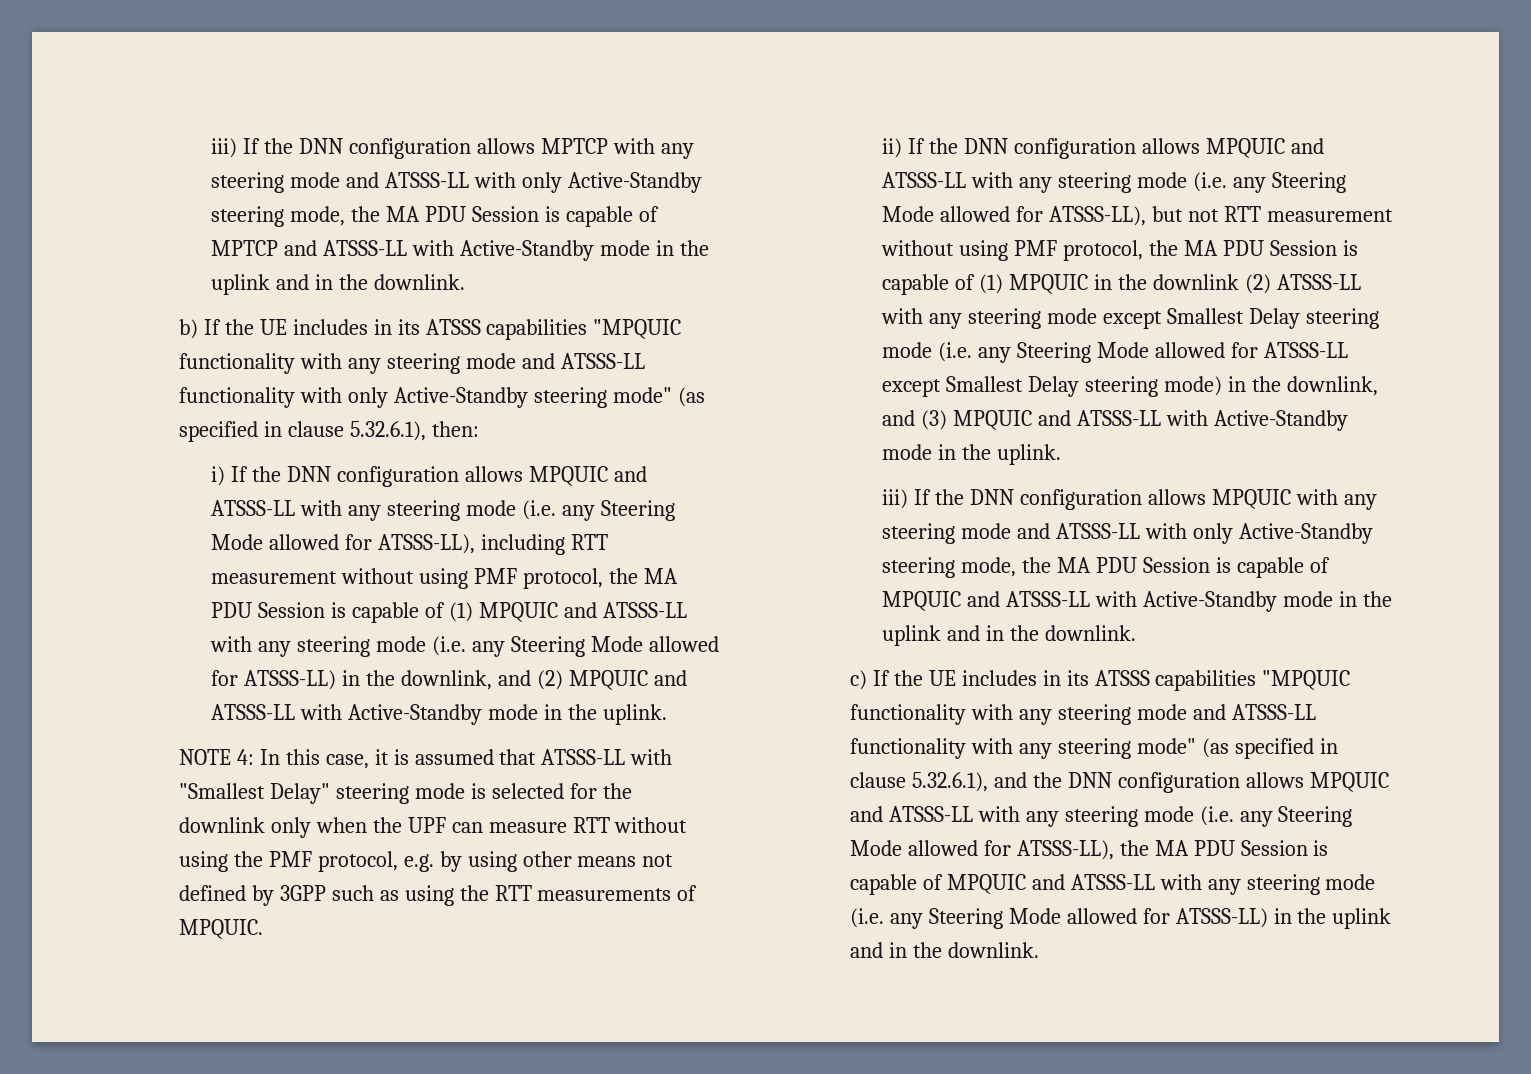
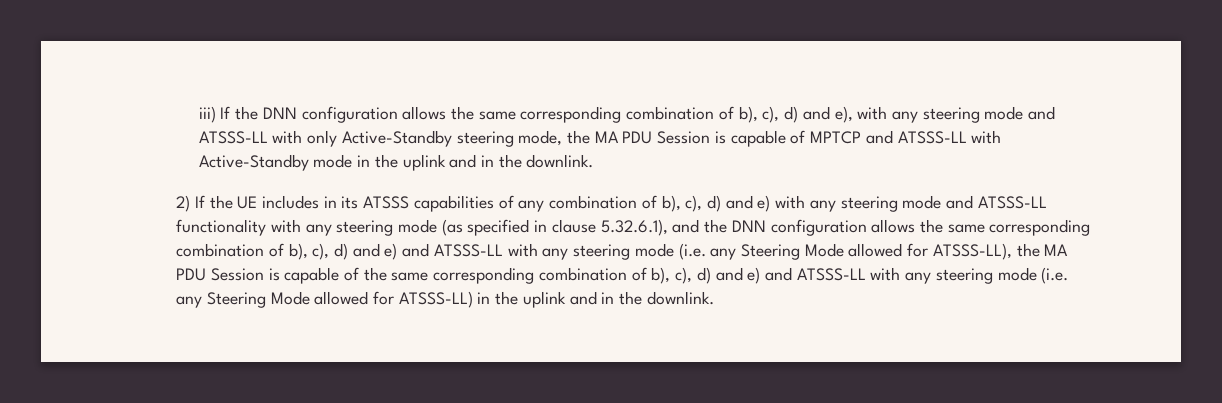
[211,138,609,159] iii) If the DNN configuration allows MPTCP -> [198,106,853,123] iii) If the DNN configuration allows the same corresponding combination of b), c), d) and e),
[178,319,682,340] [178,353,645,374] [178,387,705,408] [178,421,479,442] [211,466,647,487] [211,500,675,521] [211,534,609,555] [211,568,679,589] [211,602,687,623] [210,636,719,657] [211,670,687,690] [211,704,668,725] [178,749,673,769] [178,783,632,804] [178,817,688,838] [178,851,674,872] [178,885,698,906] [178,919,263,939] [882,138,1324,159] [882,172,1346,193] [882,206,1393,226] [881,240,1358,261] [882,274,1361,295] [881,308,1379,329] [882,342,1348,363] [882,376,1378,397] [882,410,1349,431] [882,444,1062,465] [882,489,1377,510] [882,523,1374,544] [882,557,1330,578] [882,591,1392,612] [882,625,1137,646] [849,670,1351,691] [849,704,966,725] b) If the UE includes in its ATSSS capabilities "MPQUIC functionality with any steering mode and ATSSS-LL functionality with only Active-Standby steering mode" (as specified in clause 5.32.6.1), then: // i) If the DNN configuration allows MPQUIC and ATSSS-LL with any steering mode (i.e. any Steering Mode allowed for ATSSS-LL), including RTT measurement without using PMF protocol, the MA PDU Session is capable of (1) MPQUIC and ATSSS-LL with any steering mode (i.e. any Steering Mode allowed for ATSSS-LL) in the downlink, and (2) MPQUIC and ATSSS-LL with Active-Standby mode in the uplink. // NOTE 4: In this case, it is assumed that ATSSS-LL with "Smallest Delay" steering mode is selected for the downlink only when the UPF can measure RTT without using the PMF protocol, e.g. by using other means not defined by 3GPP such as using the RTT measurements of MPQUIC. // ii) If the DNN configuration allows MPQUIC and ATSSS-LL with any steering mode (i.e. any Steering Mode allowed for ATSSS-LL), but not RTT measurement without using PMF protocol, the MA PDU Session is capable of (1) MPQUIC in the downlink (2) ATSSS-LL with any steering mode except Smallest Delay steering mode (i.e. any Steering Mode allowed for ATSSS-LL except Smallest Delay steering mode) in the downlink, and (3) MPQUIC and ATSSS-LL with Active-Standby mode in the uplink. // iii) If the DNN configuration allows MPQUIC with any steering mode and ATSSS-LL with only Active-Standby steering mode, the MA PDU Session is capable of MPQUIC and ATSSS-LL with Active-Standby mode in the uplink and in the downlink. // c) If the UE includes in its ATSSS capabilities "MPQUIC functionality -> [176,195,771,212] 2) If the UE includes in its ATSSS capabilities of any combination of b), c), d) and e)
[1136,738,1196,754] mode" -> [398,219,438,233] mode
[1309,772,1389,792] MPQUIC -> [919,219,1091,236] [176,243,398,260] the same corresponding combination of b), c), d) and e)
[946,874,1026,894] MPQUIC -> [363,267,761,284] the same corresponding combination of b), c), d) and e)

